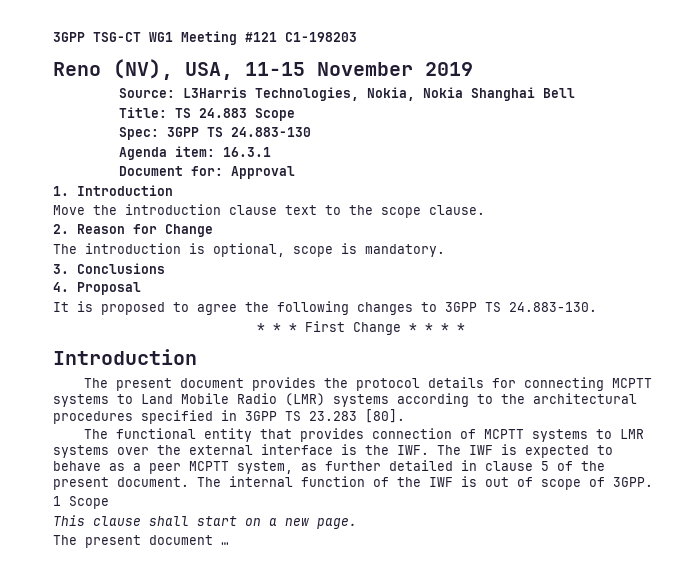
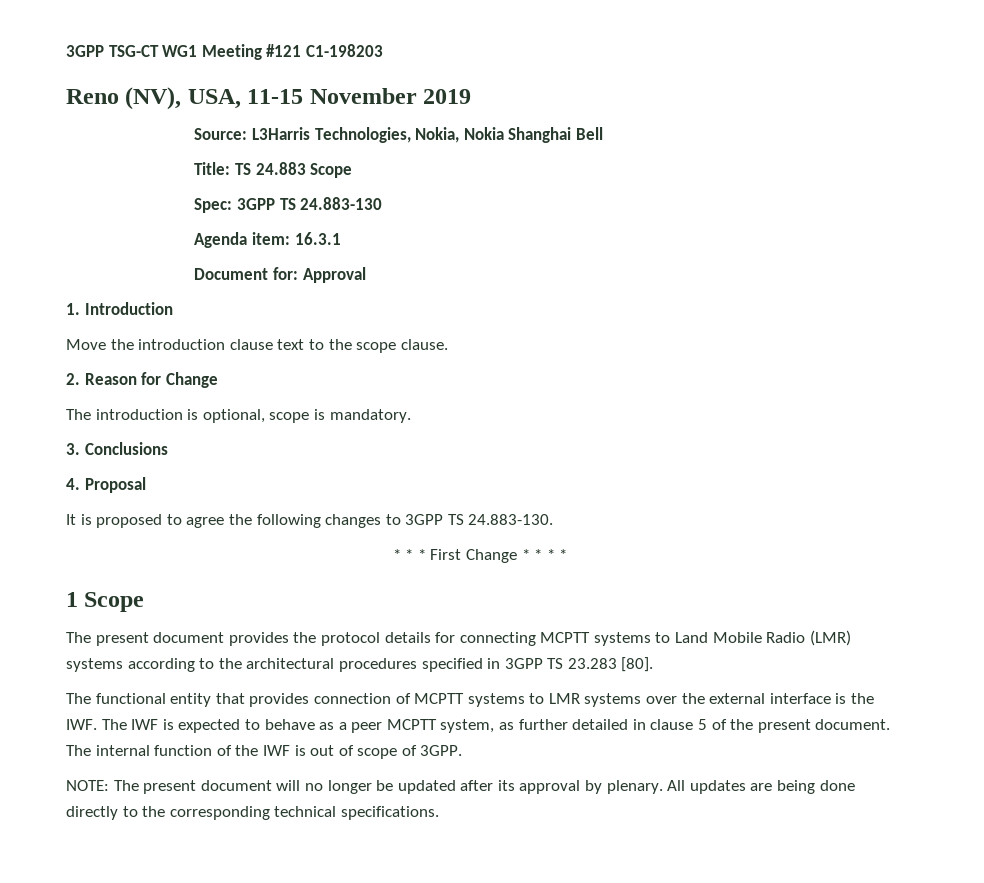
[53,349,197,365] Introduction -> [66,592,145,612] 1 Scope
[53,496,109,509] [53,515,357,529] [53,535,229,548] 1 Scope // This clause shall start on a new page. // The present document … -> [66,780,855,794] [66,806,439,820] NOTE: The present document will no longer be updated after its approval by plenary. All updates are being done directly to the corresponding technical specifications.

